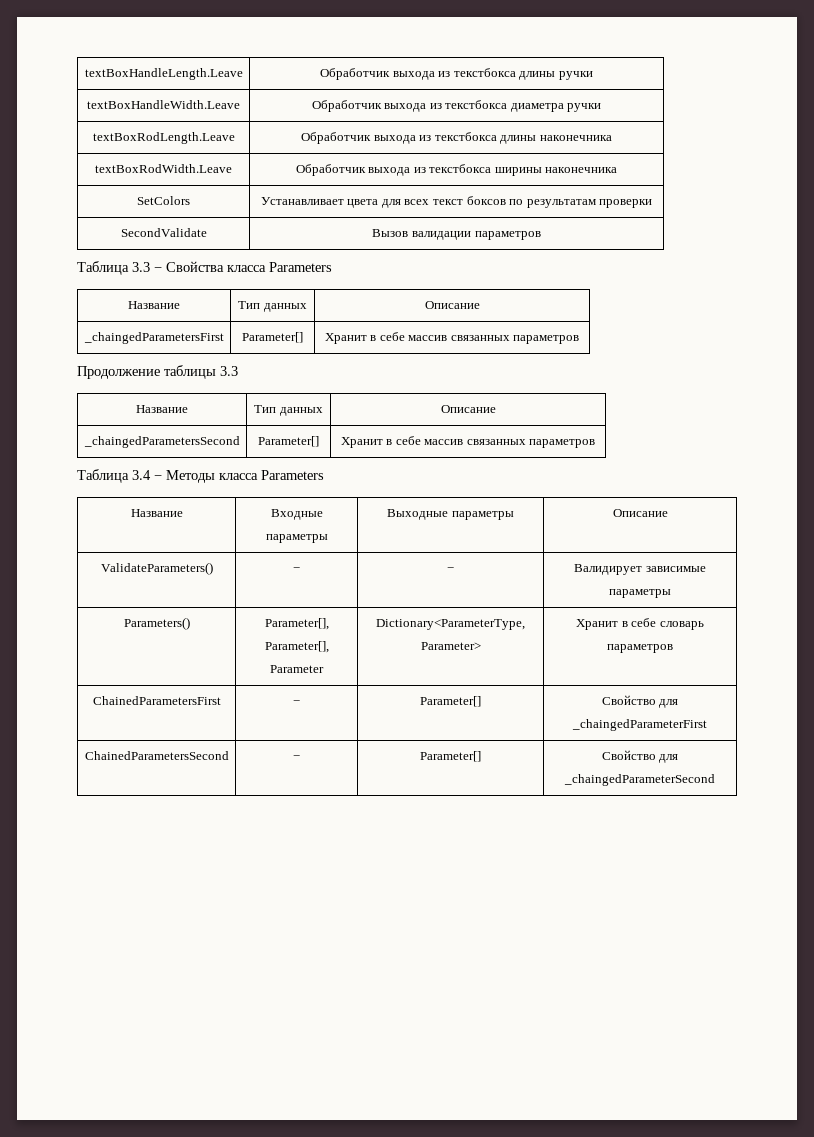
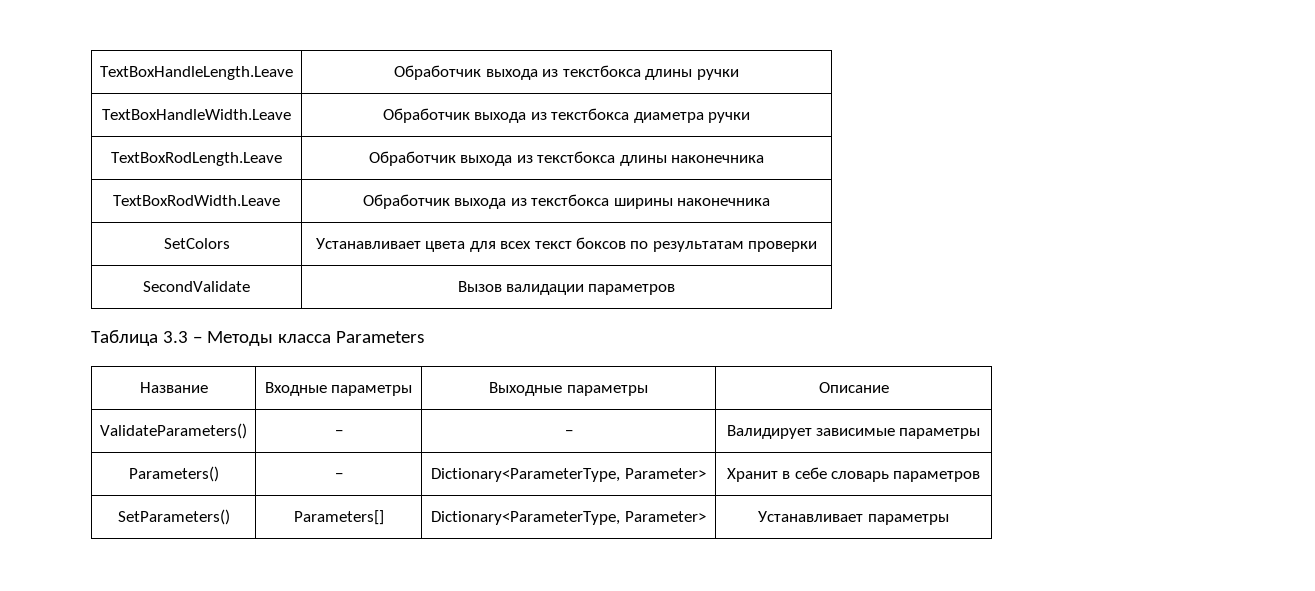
[84,68,243,80] textBoxHandleLength.Leave -> [100,66,293,80] TextBoxHandleLength.Leave
[87,100,240,109] textBoxHandleWidth.Leave -> [102,109,291,120] TextBoxHandleWidth.Leave
[92,132,235,144] textBoxRodLength.Leave -> [111,152,282,166] TextBoxRodLength.Leave
[95,164,232,173] textBoxRodWidth.Leave -> [113,195,280,206] TextBoxRodWidth.Leave
[166,261,332,272] [128,301,180,309] [238,301,307,312] [424,301,480,309] [83,332,224,344] [242,332,303,343] [324,332,580,344] [77,365,238,379] [136,405,188,413] [254,405,323,416] [440,405,496,413] [83,436,240,448] [258,436,319,447] [340,436,596,448] [77,469,162,483] Свойства класса Parameters // Название | Тип данных | Описание // _chaingedParametersFirst | Parameter[] | Хранит в себе массив связанных параметров // Продолжение таблицы 3.3 // Название | Тип данных | Описание // _chaingedParametersSecond | Parameter[] | Хранит в себе массив связанных параметров // Таблица 3.4 − -> (202, 339) none
[264,618,329,630] [264,641,329,653] [270,665,324,673] Parameter[], Parameter[], Parameter -> [334,473,343,479] −
[92,696,221,705] [293,700,300,705] [420,696,481,707] [601,695,679,708] [572,719,707,731] [84,751,229,760] [293,755,300,760] [420,751,481,762] [601,750,679,763] [564,774,715,786] ChainedParametersFirst | − | Parameter[] | Свойство для _chaingedParameterFirst // ChainedParametersSecond | − | Parameter[] | Свойство для _chaingedParameterSecond -> [117,509,230,525] [293,510,384,525] [431,511,706,525] [758,511,949,525] SetParameters() | Parameters[] | Dictionary<ParameterType, Parameter> | Устанавливает параметры

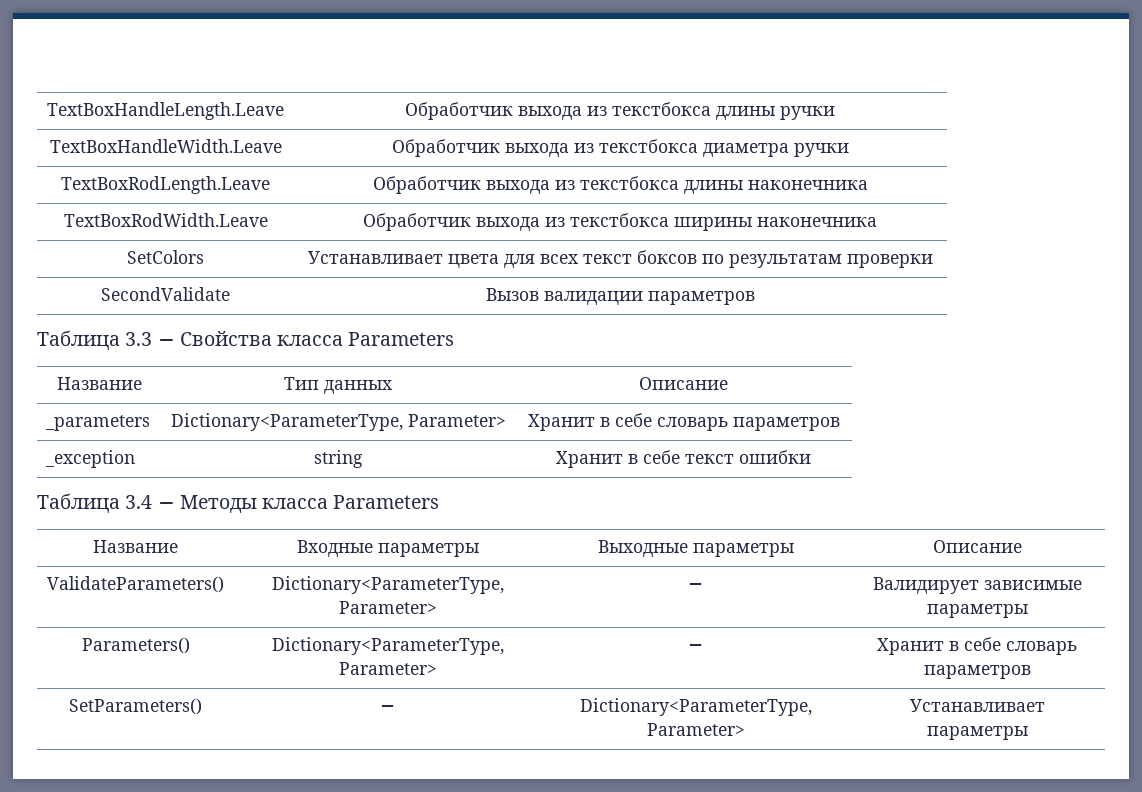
(202, 339) none -> [179,331,455,346] [56,377,142,390] [284,377,393,395] [639,377,728,390] [45,415,151,431] [170,413,506,431] [527,413,840,431] [45,450,136,468] [314,450,363,468] [556,450,811,468] [37,493,175,513] Свойства класса Parameters // Название | Тип данных | Описание // _parameters | Dictionary<ParameterType, Parameter> | Хранит в себе словарь параметров // _exception | string | Хранит в себе текст ошибки // Таблица 3.4 −
[334,430,343,436] − -> [271,576,504,594] [338,601,437,614] Dictionary<ParameterType, Parameter>
[334,473,343,479] [431,468,706,482] | − | Dictionary<ParameterType, Parameter> -> [271,637,504,655] [338,662,437,675] [688,644,703,651] | Dictionary<ParameterType, Parameter> | −
[293,510,384,525] Parameters[] -> [380,705,395,712] −

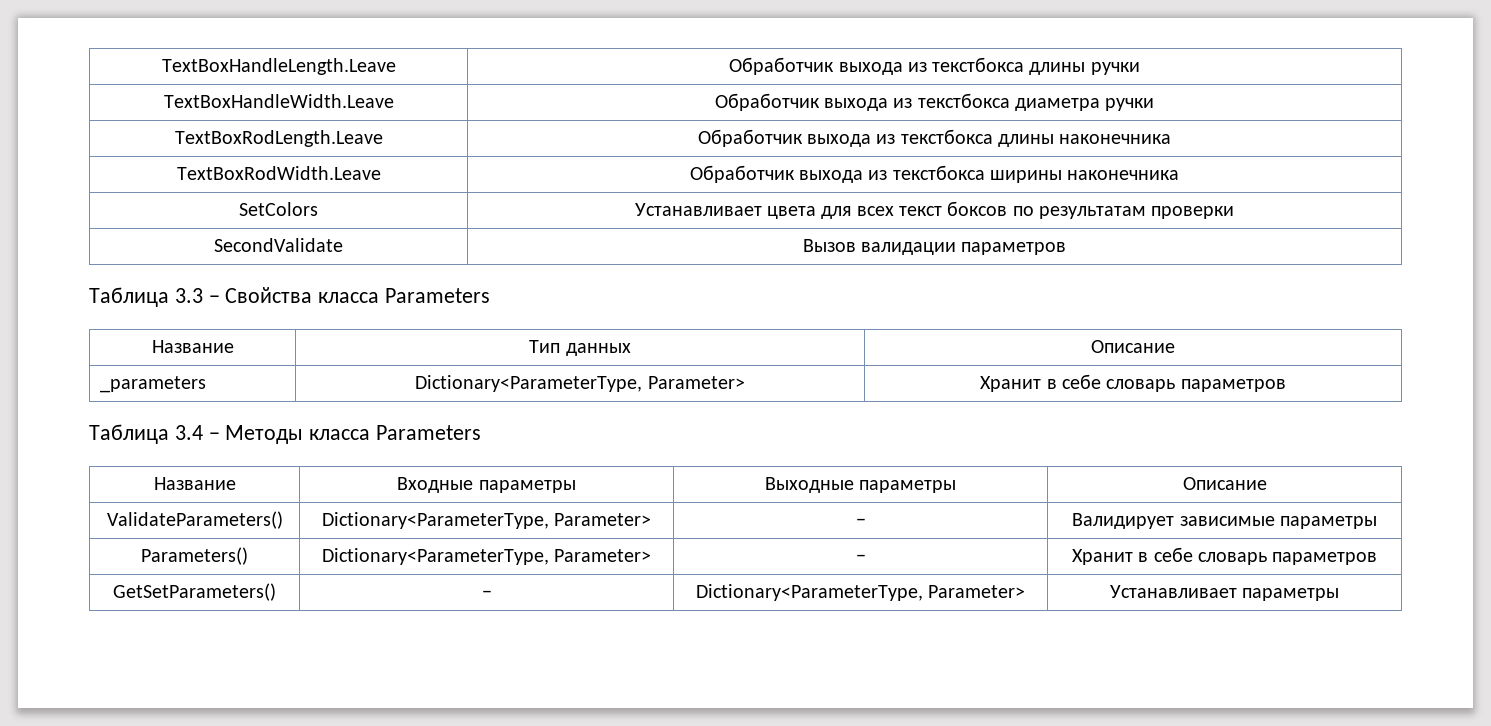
[45,450,136,468] [314,450,363,468] [556,450,811,468] // _exception | string | Хранит в себе текст ошибки -> (1286, 385) none
[69,698,202,715] SetParameters() -> [113,583,276,601] GetSetParameters()

